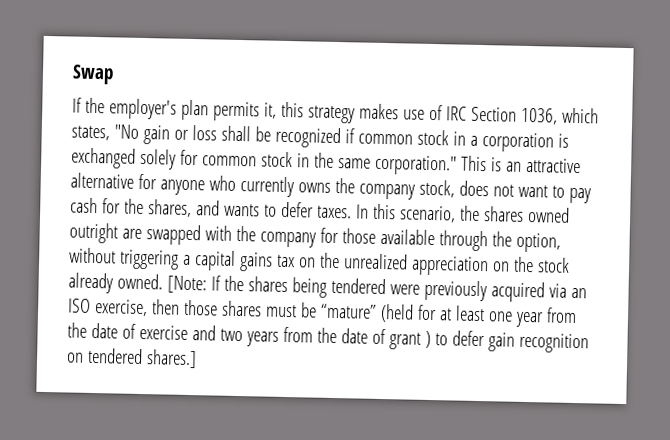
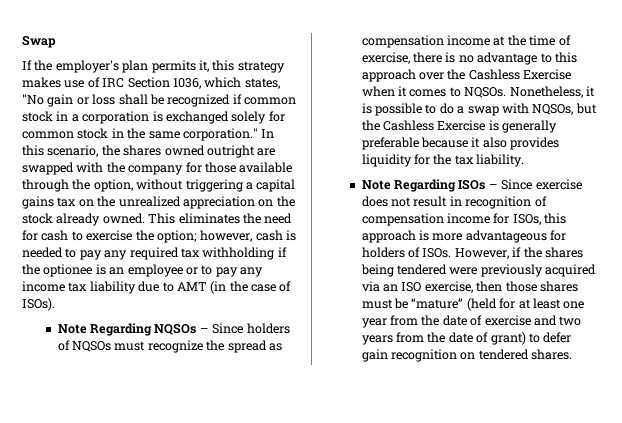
[460,155,581,174] [70,172,591,204] [70,197,352,219] This is an attractive alternative for anyone who currently owns the company stock, does not want to pay cash for the shares, and wants to defer taxes. -> (258, 134) none
[166,275,221,294] [Note: If -> [148,213,293,224] [22,230,296,243] [22,247,287,260] [22,264,263,277] [22,281,292,294] [22,298,55,311] [57,323,290,336] [57,340,282,353] [361,35,571,48] [361,52,577,65] [361,69,572,82] [361,86,595,98] [361,103,597,116] [361,120,558,133] [361,137,560,150] [361,154,525,167] [361,179,582,192] [361,196,547,209] [361,213,567,226] [361,230,567,243] [361,247,522,259] This eliminates the need for cash to exercise the option; however, cash is needed to pay any required tax withholding if the optionee is an employee or to pay any income tax liability due to AMT (in the case of ISOs). // Note Regarding NQSOs – Since holders of NQSOs must recognize the spread as compensation income at the time of exercise, there is no advantage to this approach over the Cashless Exercise when it comes to NQSOs. Nonetheless, it is possible to do a swap with NQSOs, but the Cashless Exercise is generally preferable because it also provides liquidity for the tax liability. // Note Regarding ISOs – Since exercise does not result in recognition of compensation income for ISOs, this approach is more advantageous for holders of ISOs. However, if
[388,330,431,350] grant ) -> [490,332,526,345] grant)
[145,349,197,369] shares.] -> [531,349,573,360] shares.

